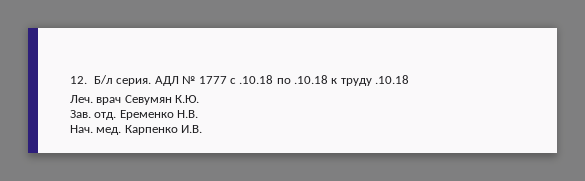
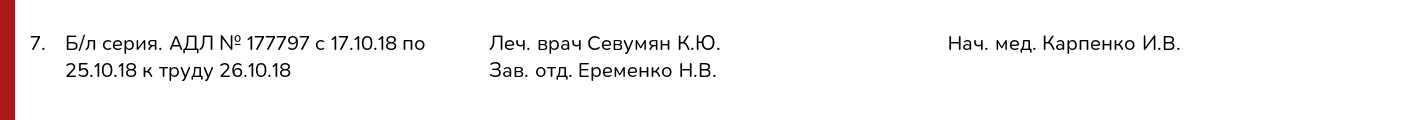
[70,76,87,84] 12. -> [30,36,46,50] 7.
[198,75,329,84] 1777 с .10.18 по .10.18 -> [246,36,427,50] [64,63,137,77] 177797 с 17.10.18 по 25.10.18
[375,75,410,84] .10.18 -> [219,63,292,77] 26.10.18

